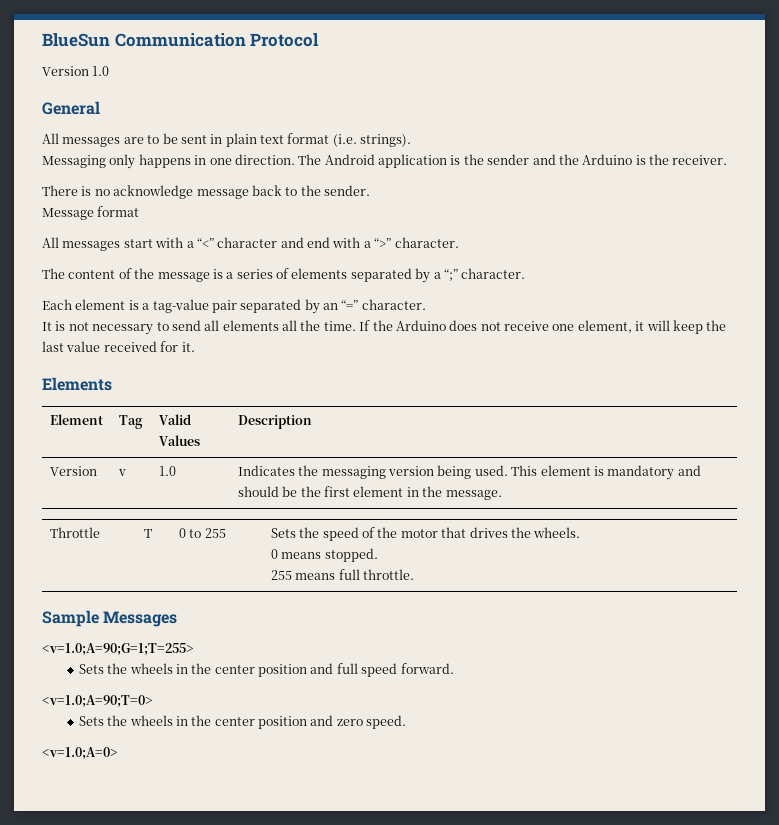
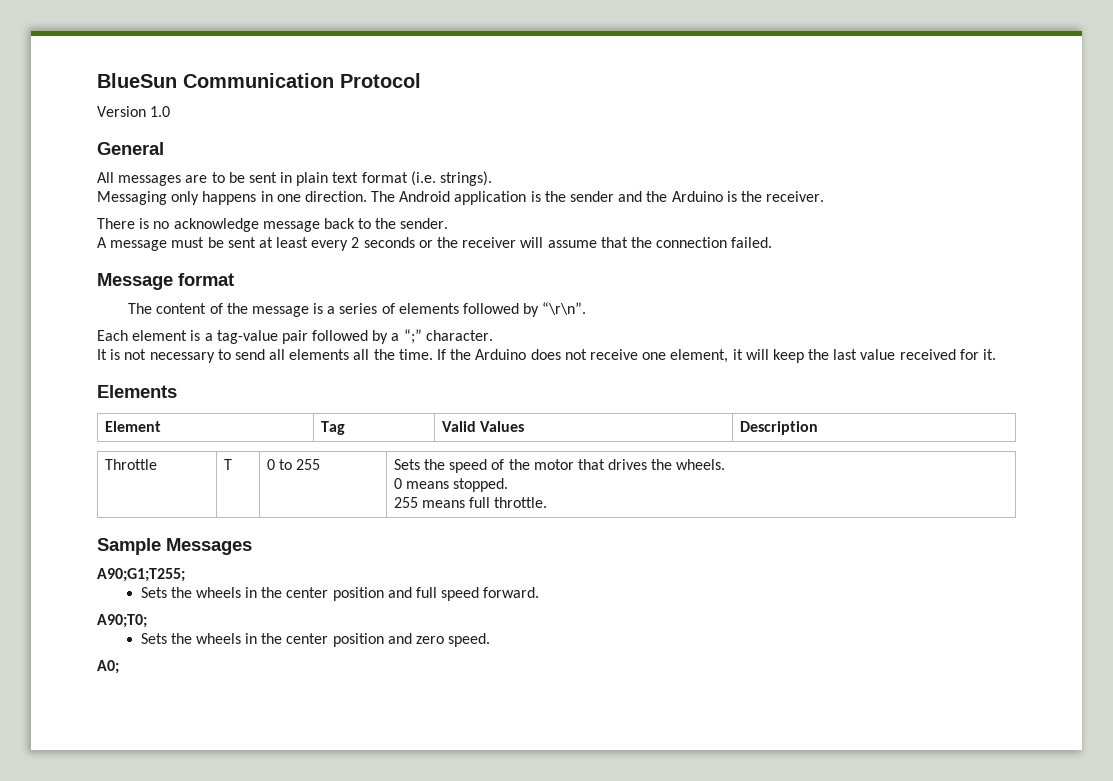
[42,206,140,220] [42,237,459,251] Message format // All messages start with a “<” character and end with a “>” character. -> [97,237,773,251] [97,273,234,290] A message must be sent at least every 2 seconds or the receiver will assume that the connection failed. // Message format
[350,268,526,283] separated by a “;” character. -> [463,302,587,317] followed by “\r\n”.
[240,299,359,314] separated by an “=” -> [312,329,422,344] followed by a “;”
[49,466,97,476] [117,469,126,476] [158,466,176,476] [237,465,701,480] [237,486,502,500] // Version | v | 1.0 | Indicates the messaging version being used. This element is mandatory and should be the first element in the message. -> (818, 428) none
[42,643,194,655] <v=1.0;A=90;G=1;T=255> -> [97,568,185,582] A90;G1;T255;
[42,695,153,707] <v=1.0;A=90;T=0> -> [97,614,147,628] A90;T0;
[42,747,118,759] <v=1.0;A=0> -> [97,660,119,674] A0;

